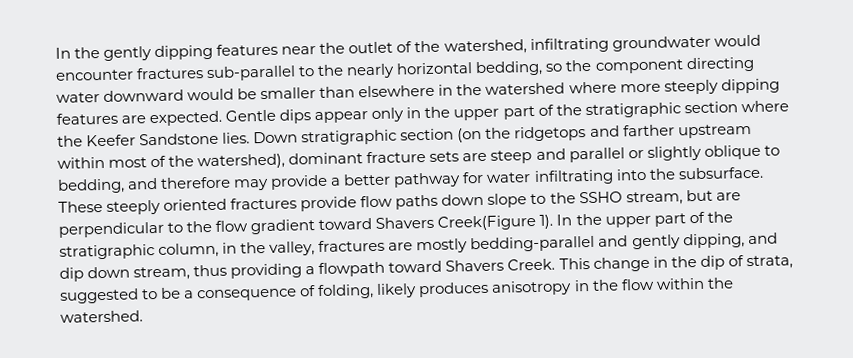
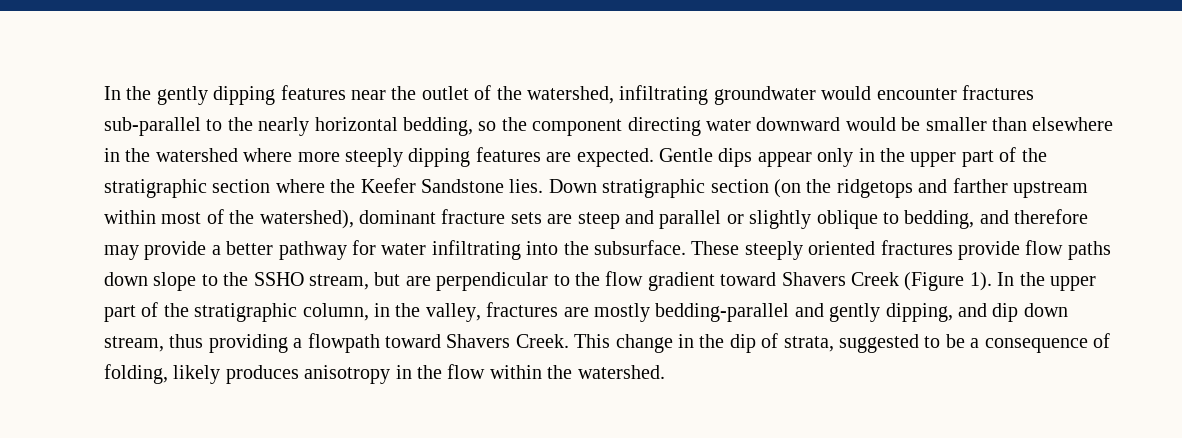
[437,214,537,231] Creek(Figure -> [850,272,965,291] Creek (Figure

